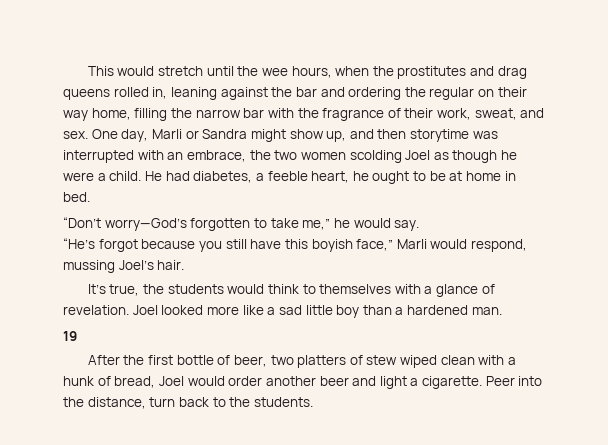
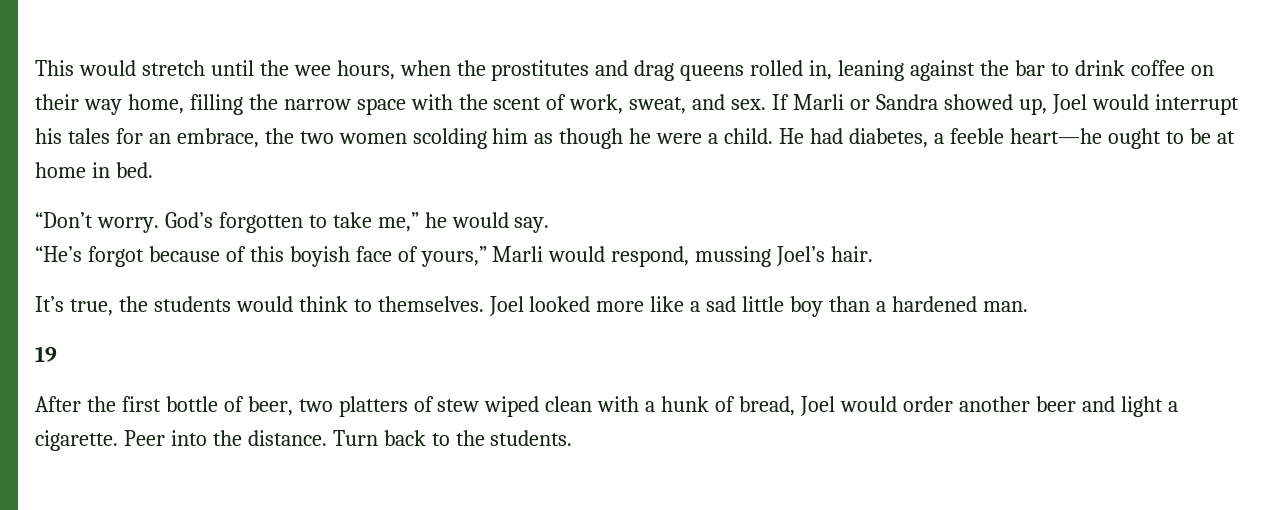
[320,87,475,100] and ordering the regular -> [1050,60,1185,76] to drink coffee
[243,108,265,118] bar -> [356,98,406,115] space
[322,108,434,121] fragrance of their -> [493,94,567,110] scent of
[91,129,149,142] One day, -> [772,94,790,110] If
[250,129,498,142] [63,150,164,163] might show up, and then storytime was interrupted with -> [943,94,1239,115] [35,128,143,144] showed up, Joel would interrupt his tales for
[405,150,431,160] Joel -> [492,128,529,144] him
[311,171,369,183] heart, he -> [1009,128,1102,144] heart—he
[104,218,187,231] worry—God’s -> [96,212,213,233] worry. God’s
[198,239,394,252] you still have this boyish face,” -> [225,246,487,267] of this boyish face of yours,”
[319,284,495,297] [63,305,129,315] themselves with a glance of revelation. -> [377,296,484,312] themselves.
[87,397,176,409] distance, turn -> [247,430,378,446] distance. Turn

